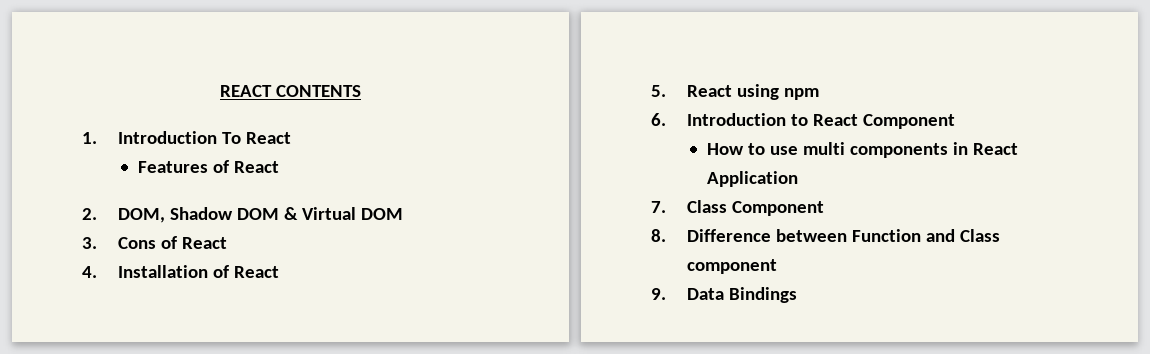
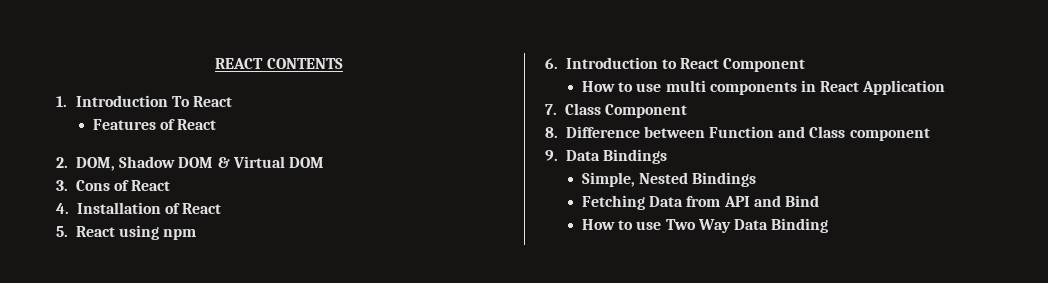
(797, 295) none -> [582,172,757,187] [582,195,819,210] [582,218,829,233] // Simple, Nested Bindings // Fetching Data from API and Bind // How to use Two Way Data Binding

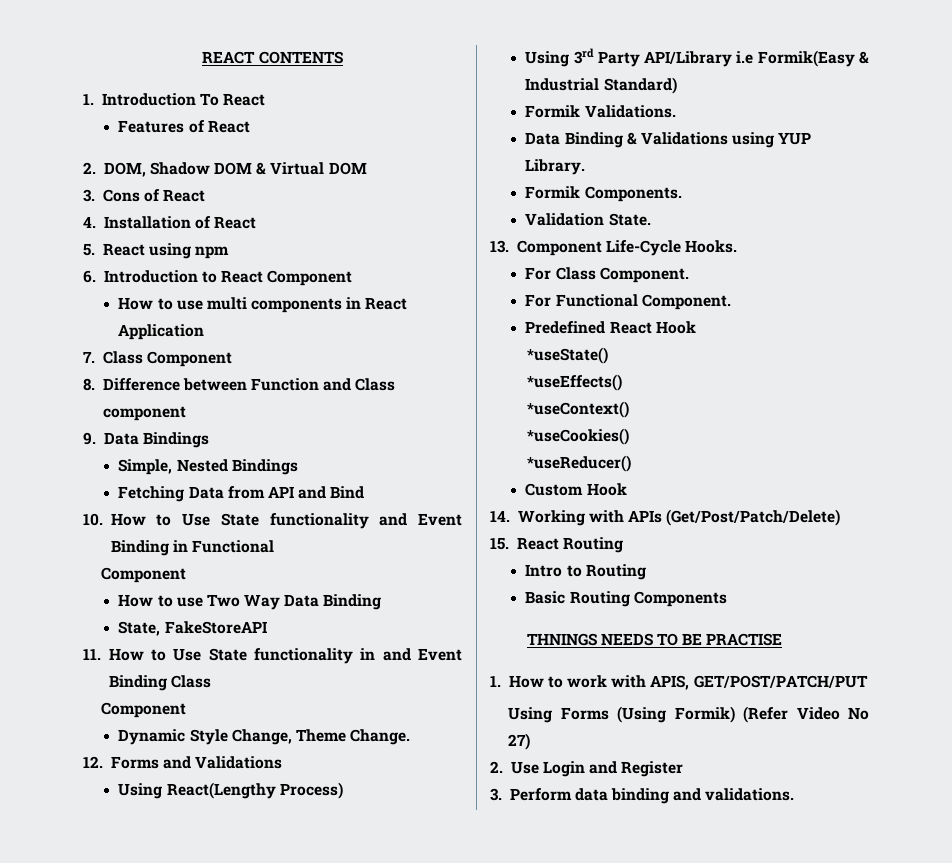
(819, 201) none -> [83,513,462,529] [110,540,275,556] [101,567,187,583] // 10. How to Use State functionality and Event Binding in Functional // Component
(829, 225) none -> [118,621,267,636] [83,648,462,664] [108,675,211,691] [101,702,187,718] [118,729,411,745] [83,756,283,769] [118,782,343,799] [525,48,869,67] [525,77,677,94] [525,105,676,118] [525,132,812,148] [525,159,586,175] [525,186,682,202] [525,213,651,226] [490,240,738,256] [525,267,689,283] [525,294,731,310] [525,321,696,334] [526,347,608,364] [526,374,622,391] [526,401,629,418] [526,428,629,445] [526,455,631,472] [525,483,627,496] [490,509,841,526] [490,537,623,553] [525,564,646,580] [525,591,727,607] [526,633,783,646] [490,675,868,690] [508,706,869,723] [508,733,531,750] [490,761,684,777] [490,788,795,804] // State, FakeStoreAPI // 11. How to Use State functionality in and Event Binding Class // Component // Dynamic Style Change, Theme Change. // 12. Forms and Validations // Using React(Lengthy Process) // Using 3rd Party API/Library i.e Formik(Easy & Industrial Standard) // Formik Validations. // Data Binding & Validations using YUP Library. // Formik Components. // Validation State. // 13. Component Life-Cycle Hooks. // For Class Component. // For Functional Component. // Predefined React Hook // *useState() // *useEffects() // *useContext() // *useCookies() // *useReducer() // Custom Hook // 14. Working with APIs (Get/Post/Patch/Delete) // 15. React Routing // Intro to Routing // Basic Routing Components // THNINGS NEEDS TO BE PRACTISE // 1. How to work with APIS, GET/POST/PATCH/PUT // Using Forms (Using Formik) (Refer Video No 27) // 2. Use Login and Register // 3. Perform data binding and validations.

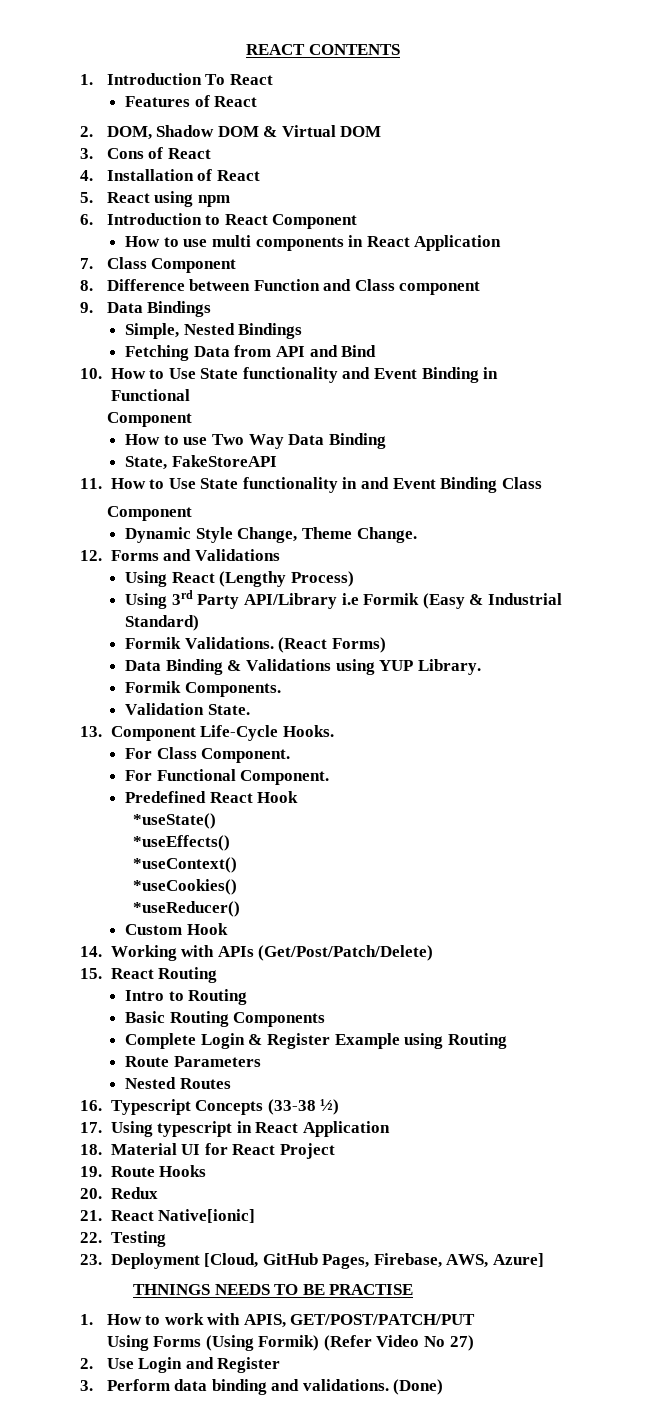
[166,782,276,799] React(Lengthy -> [171,571,287,587] React (Lengthy
[757,50,855,67] Formik(Easy -> [363,593,465,609] Formik (Easy
(676, 111) none -> [278,637,386,653] (React Forms)
(727, 599) none -> [125,1033,507,1049] [125,1056,261,1067] [125,1077,231,1089] [80,1099,340,1115] [80,1121,390,1137] [80,1143,335,1159] [80,1165,207,1177] [80,1187,158,1199] [80,1209,256,1223] [80,1231,166,1247] [80,1253,545,1269] // Complete Login & Register Example using Routing // Route Parameters // Nested Routes // 16. Typescript Concepts (33-38 ½) // 17. Using typescript in React Application // 18. Material UI for React Project // 19. Route Hooks // 20. Redux // 21. React Native[ionic] // 22. Testing // 23. Deployment [Cloud, GitHub Pages, Firebase, AWS, Azure]
(795, 794) none -> [393,1379,444,1395] (Done)

